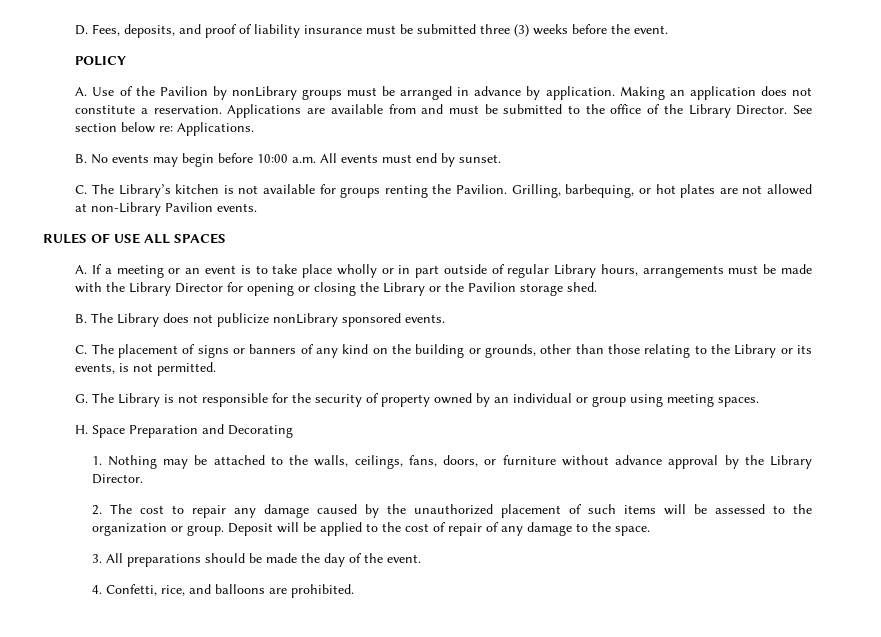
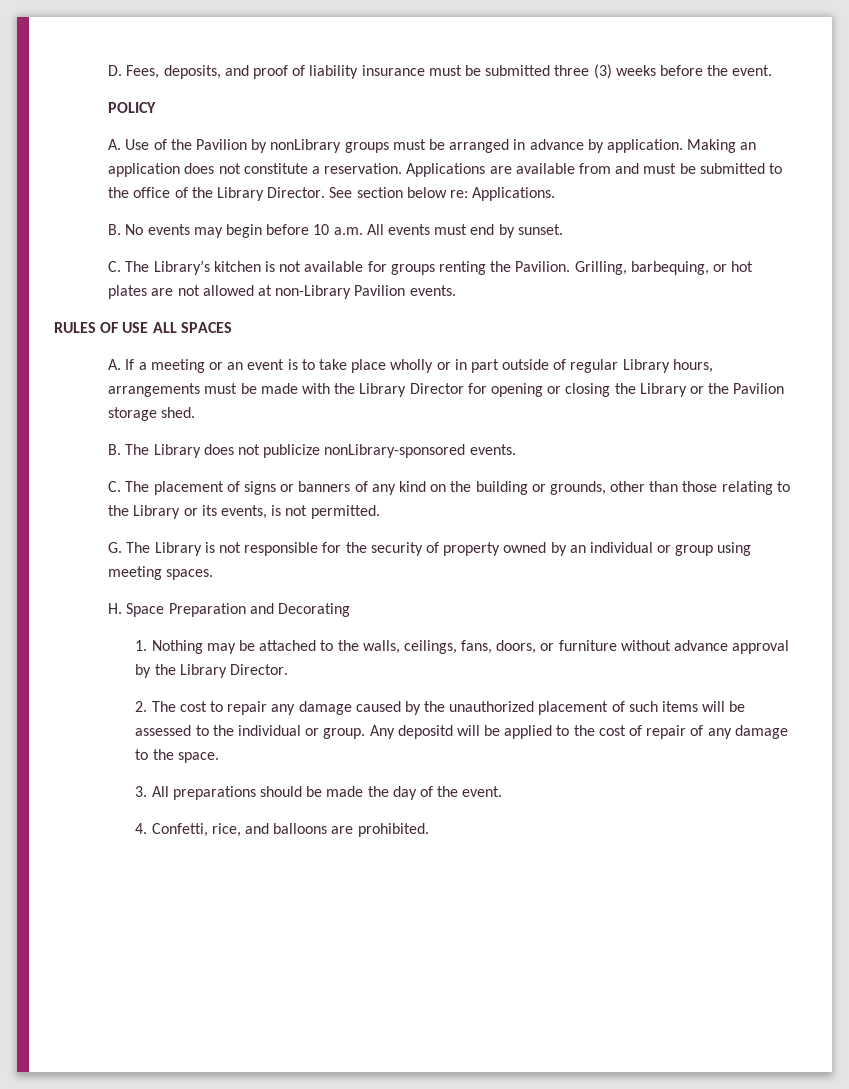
[257,154,289,163] 10:00 -> [313,224,330,235] 10
[273,313,402,327] nonLibrary sponsored -> [324,444,466,458] nonLibrary-sponsored
[91,523,167,536] organization -> [237,725,301,736] individual
[227,523,273,536] Deposit -> [369,725,453,739] Any depositd

